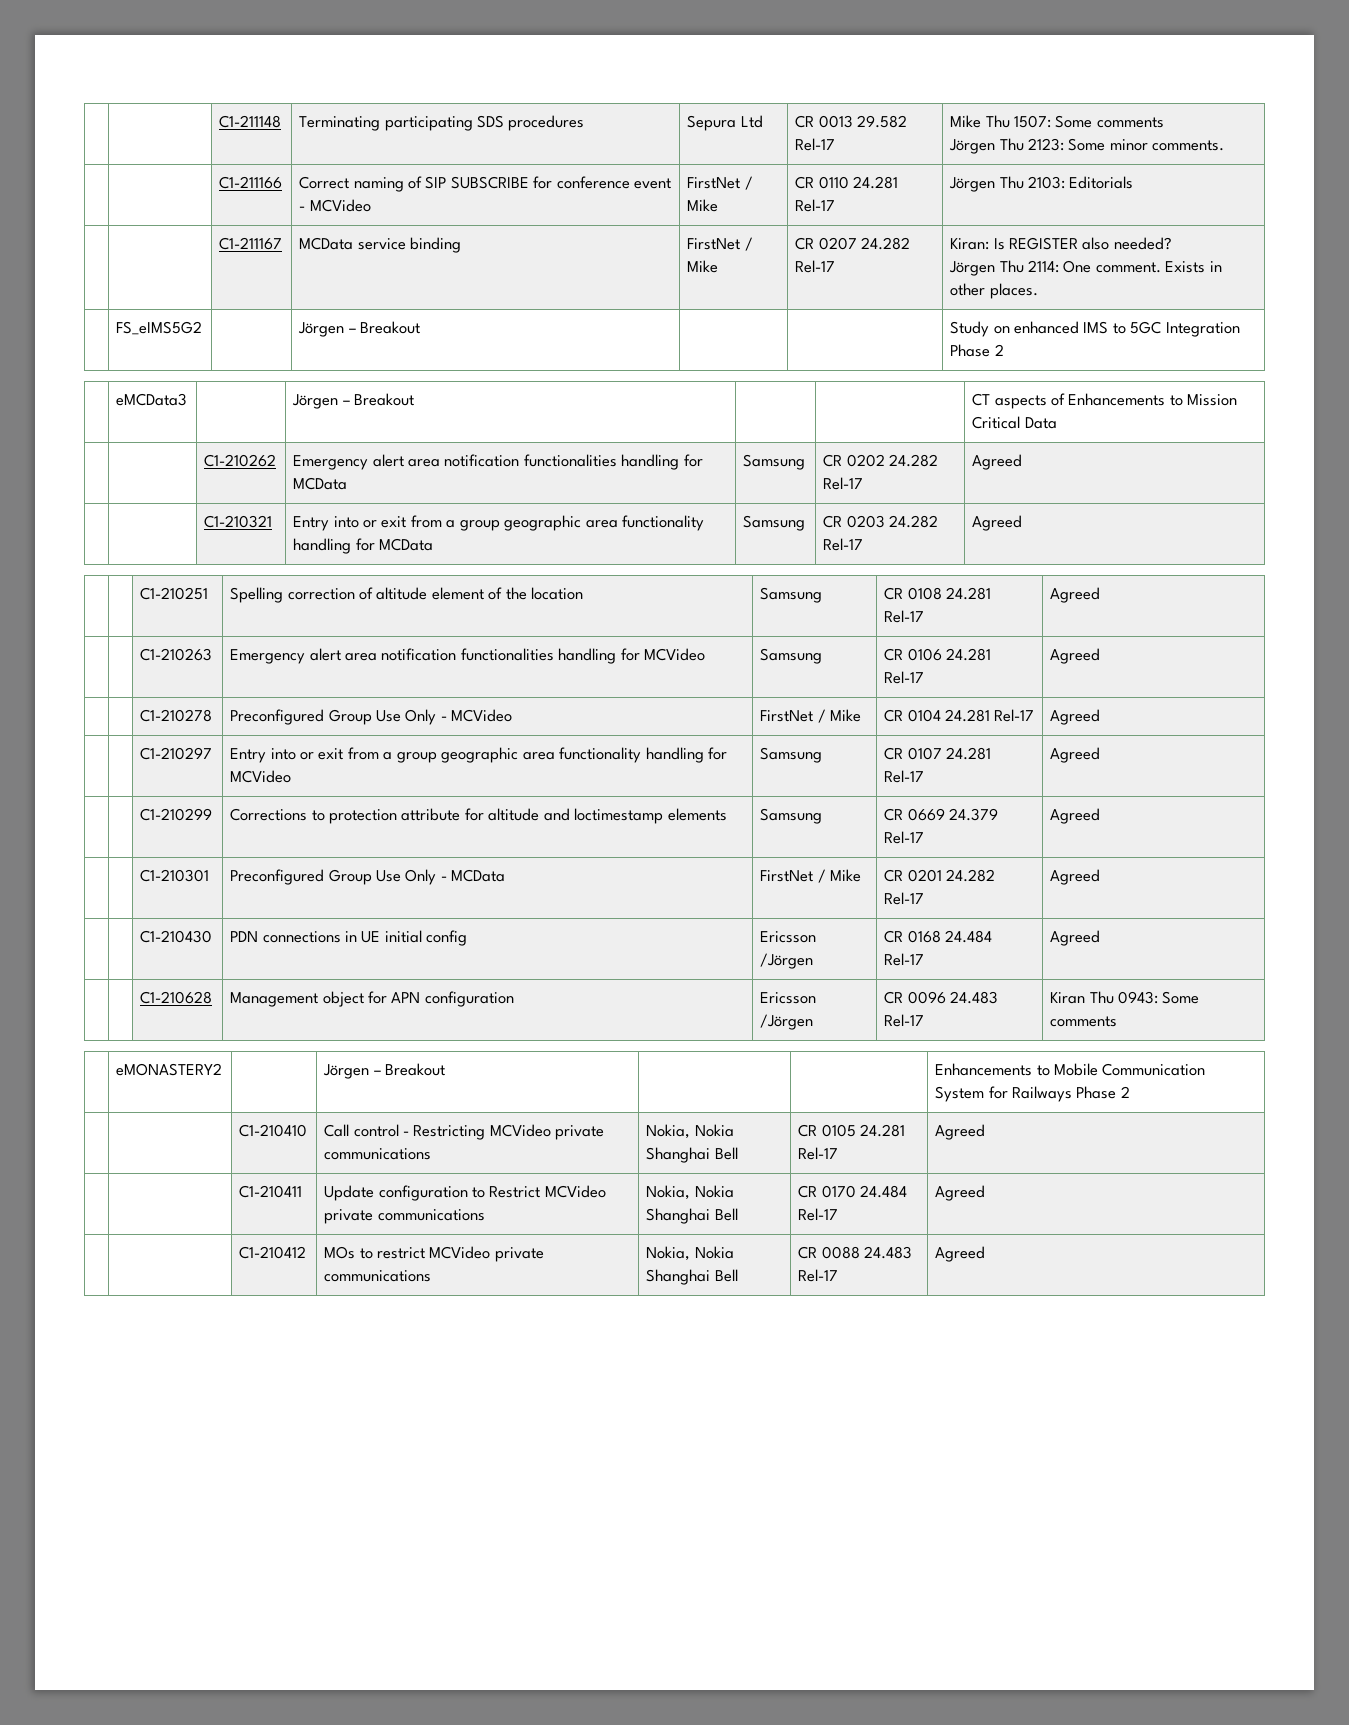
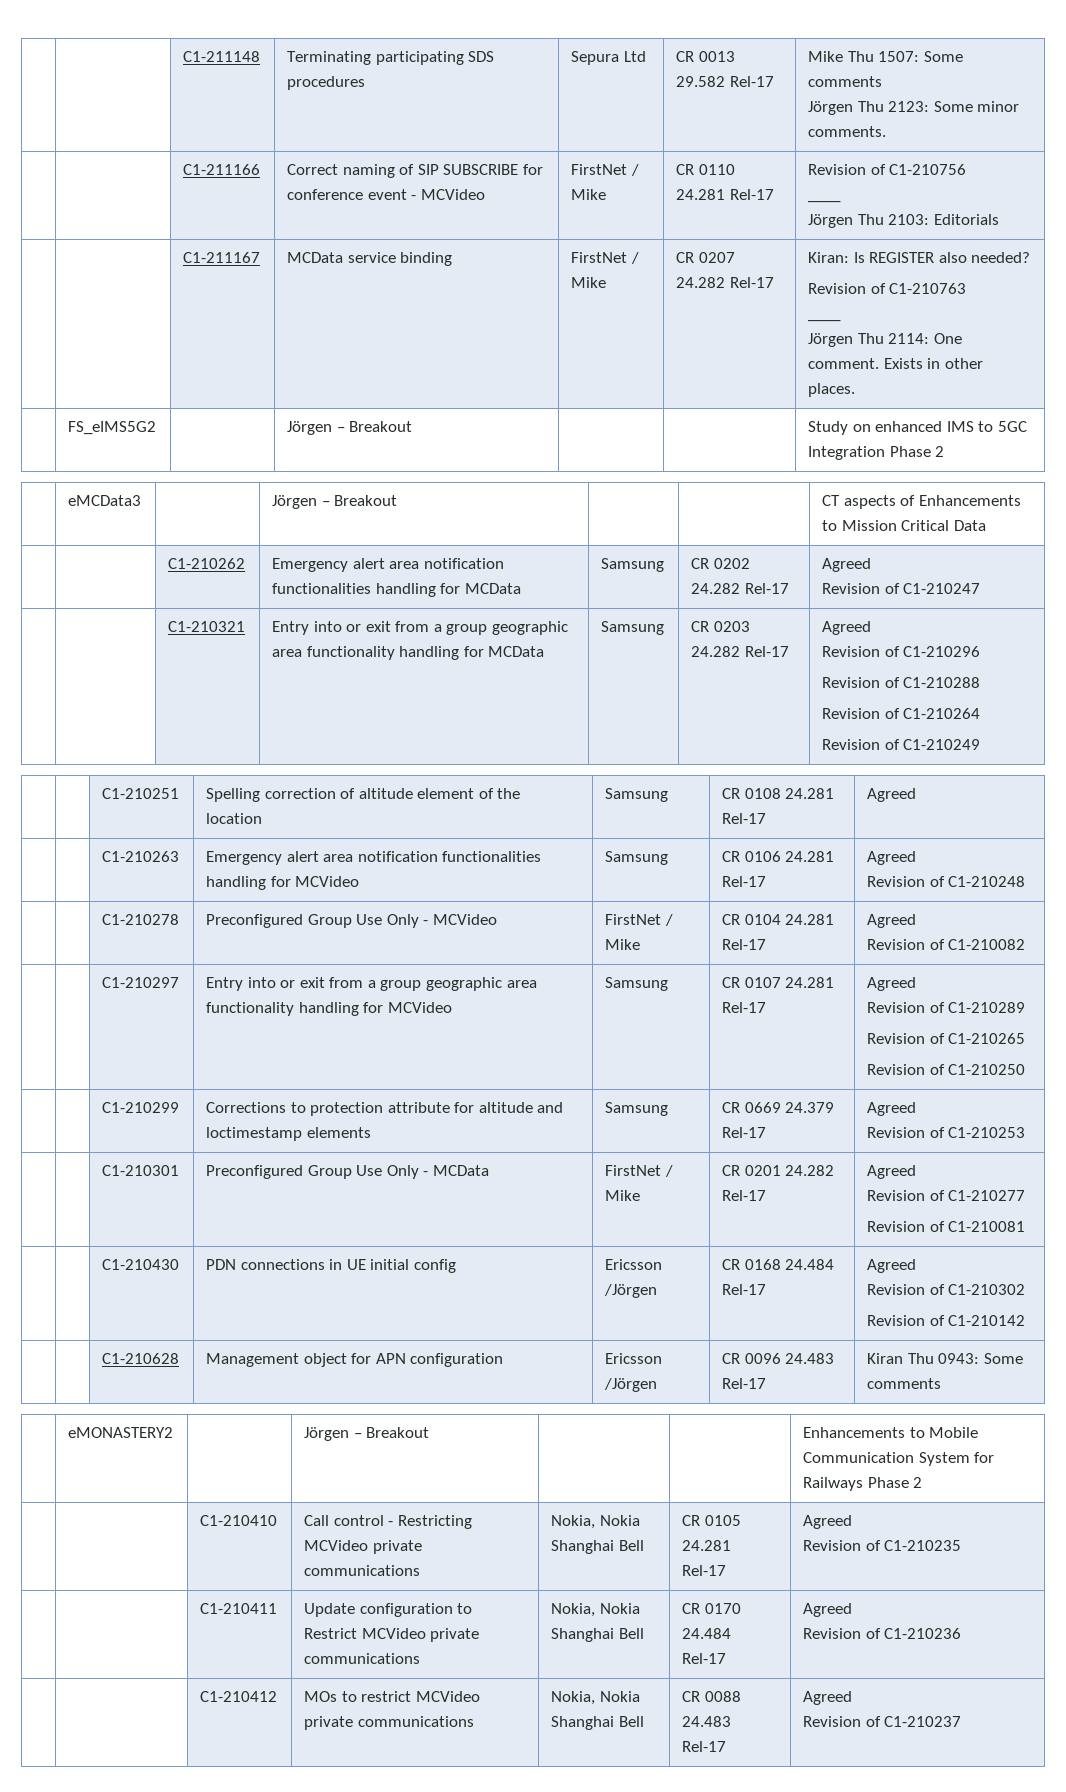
(836, 205) none -> [807,164,967,175] [807,200,841,203] Revision of C1-210756 // ____ //
(1172, 243) none -> [807,283,967,294] [807,319,841,322] // Revision of C1-210763 // ____
(1023, 462) none -> [821,583,981,594] // Revision of C1-210247
(1023, 523) none -> [821,646,981,657] [821,677,981,688] [821,708,981,719] [821,739,981,750] // Revision of C1-210296 // Revision of C1-210288 // Revision of C1-210264 // Revision of C1-210249
(1101, 656) none -> [866,876,1026,887] // Revision of C1-210248
(1101, 717) none -> [866,939,1026,950] // Revision of C1-210082
(1101, 755) none -> [866,1002,1026,1013] [866,1033,1026,1044] [866,1064,1026,1075] // Revision of C1-210289 // Revision of C1-210265 // Revision of C1-210250
(1101, 816) none -> [866,1127,1026,1138] // Revision of C1-210253
(1101, 877) none -> [866,1190,1026,1201] [866,1221,1026,1232] // Revision of C1-210277 // Revision of C1-210081
(1101, 938) none -> [866,1284,1026,1295] [866,1315,1026,1326] // Revision of C1-210302 // Revision of C1-210142
(986, 1132) none -> [802,1540,962,1551] // Revision of C1-210235
(986, 1193) none -> [802,1628,962,1639] // Revision of C1-210236
(986, 1254) none -> [802,1716,962,1727] // Revision of C1-210237

